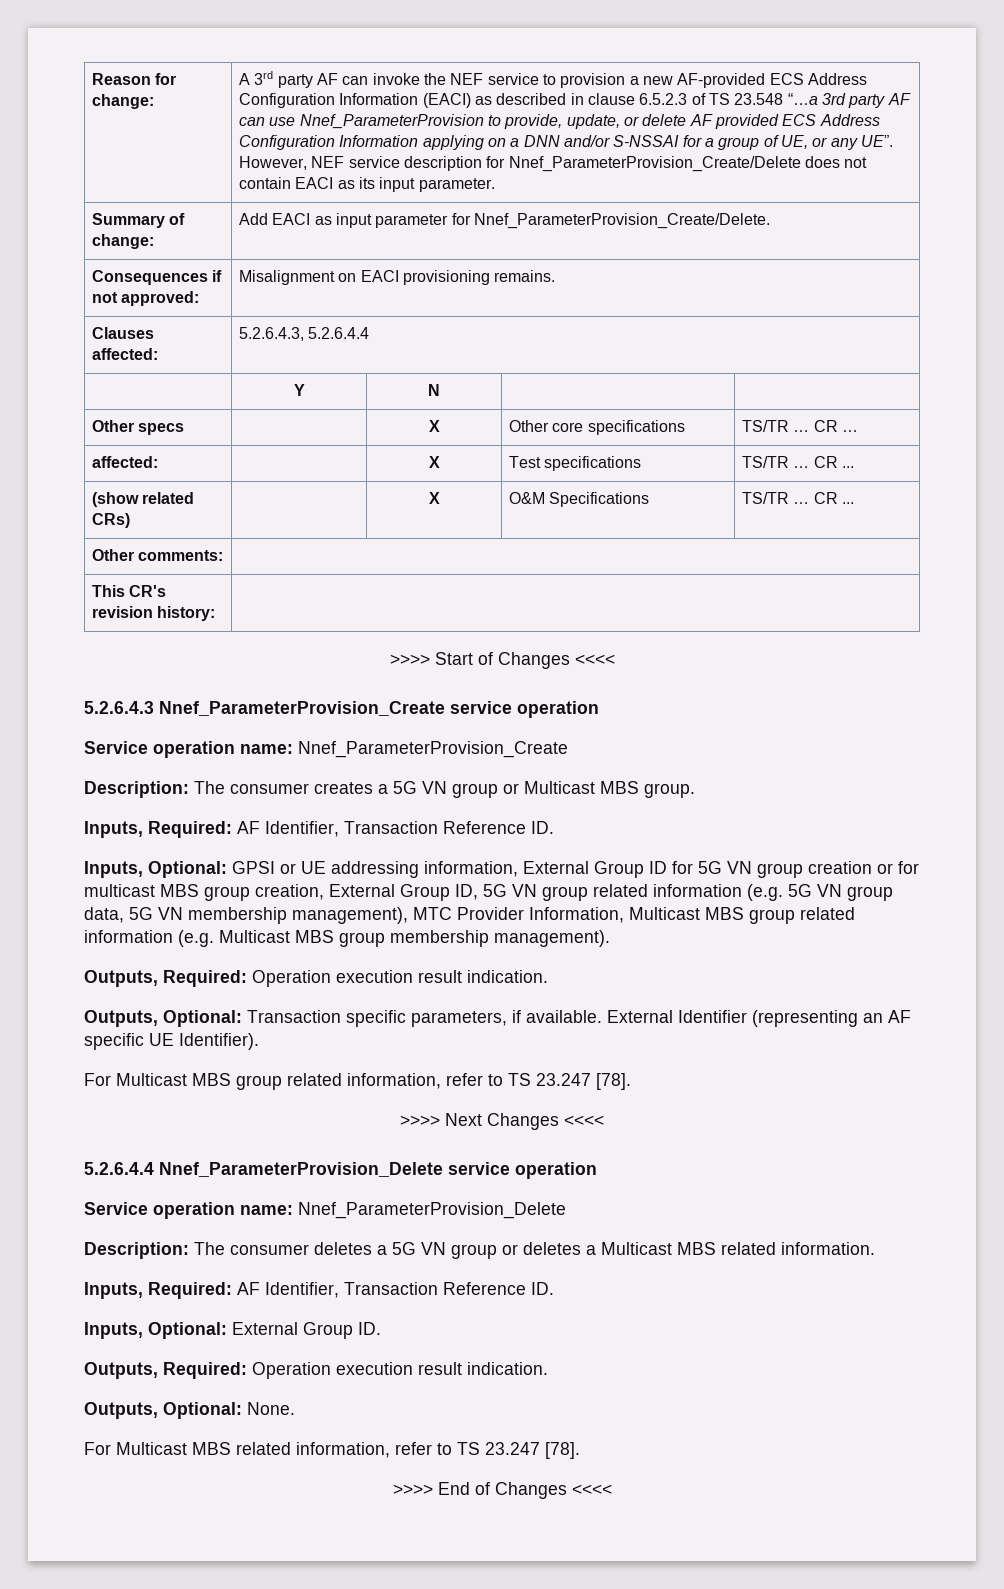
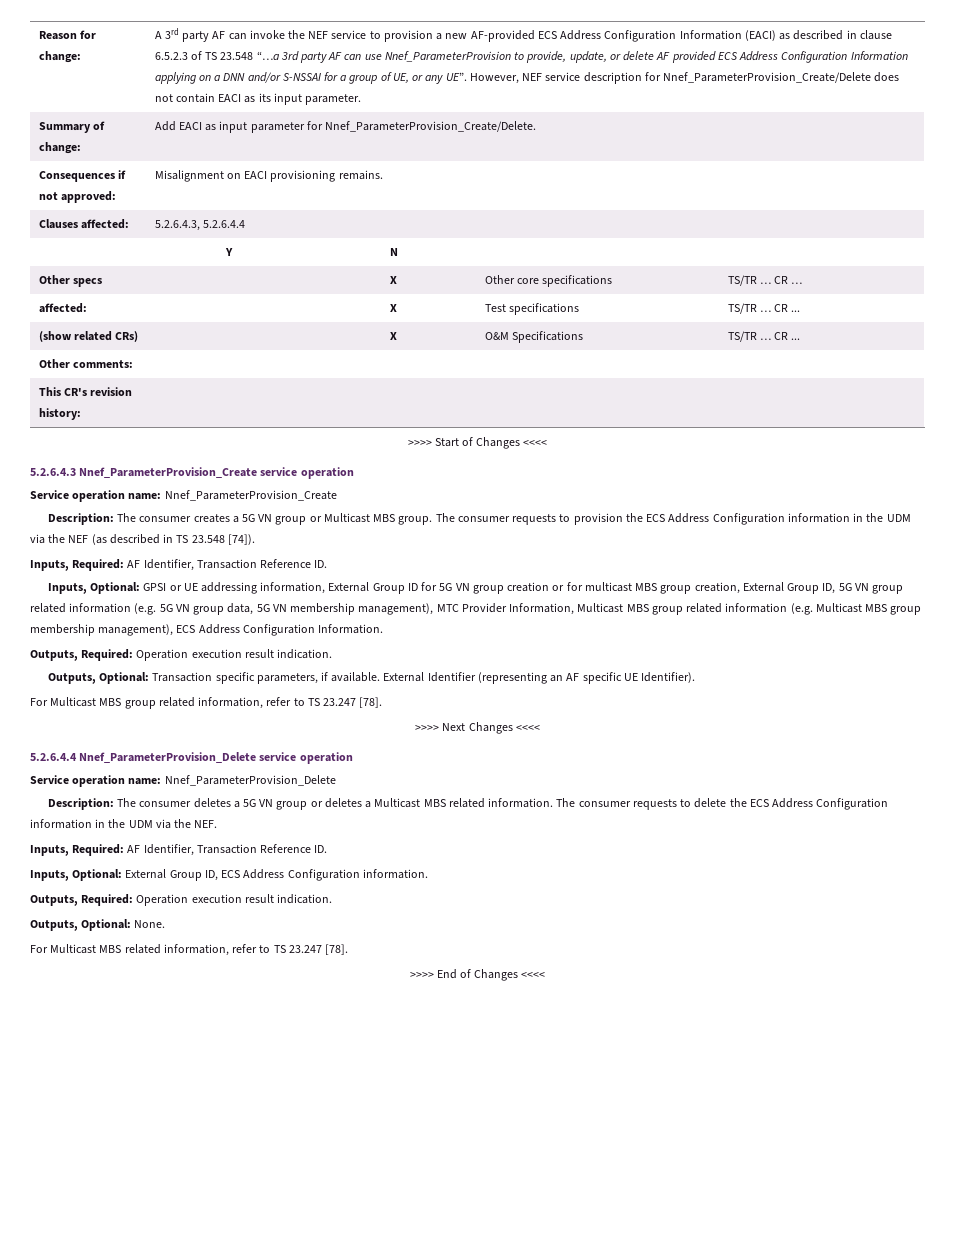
(695, 790) none -> [435,513,911,525] [30,534,255,545] The consumer requests to provision the ECS Address Configuration information in the UDM via the NEF (as described in TS 23.548 [74]).
[494,930,610,947] management). -> [98,624,384,636] management), ECS Address Configuration Information.
(875, 1248) none -> [556,798,889,810] [30,819,218,829] The consumer requests to delete the ECS Address Configuration information in the UDM via the NEF.
[358,1322,381,1335] ID. -> [204,869,428,881] ID, ECS Address Configuration information.

